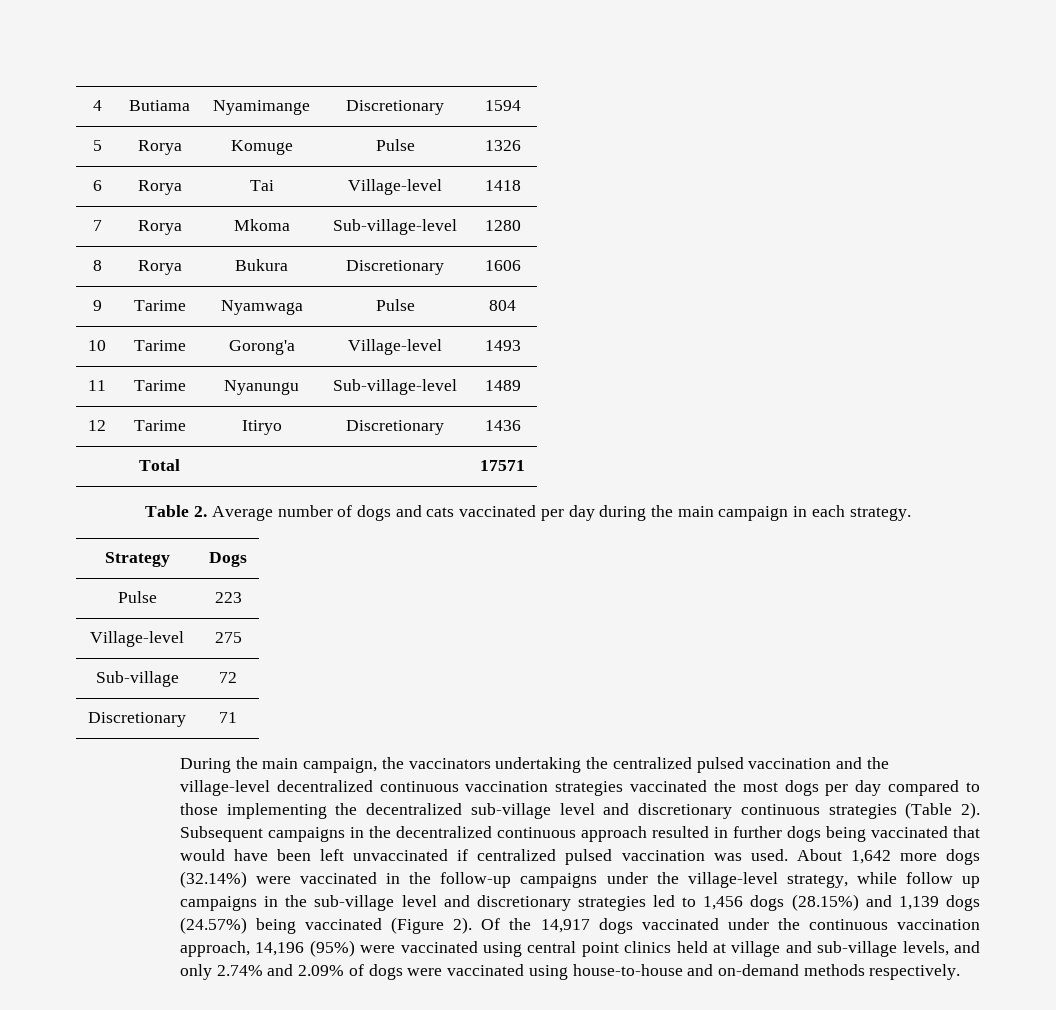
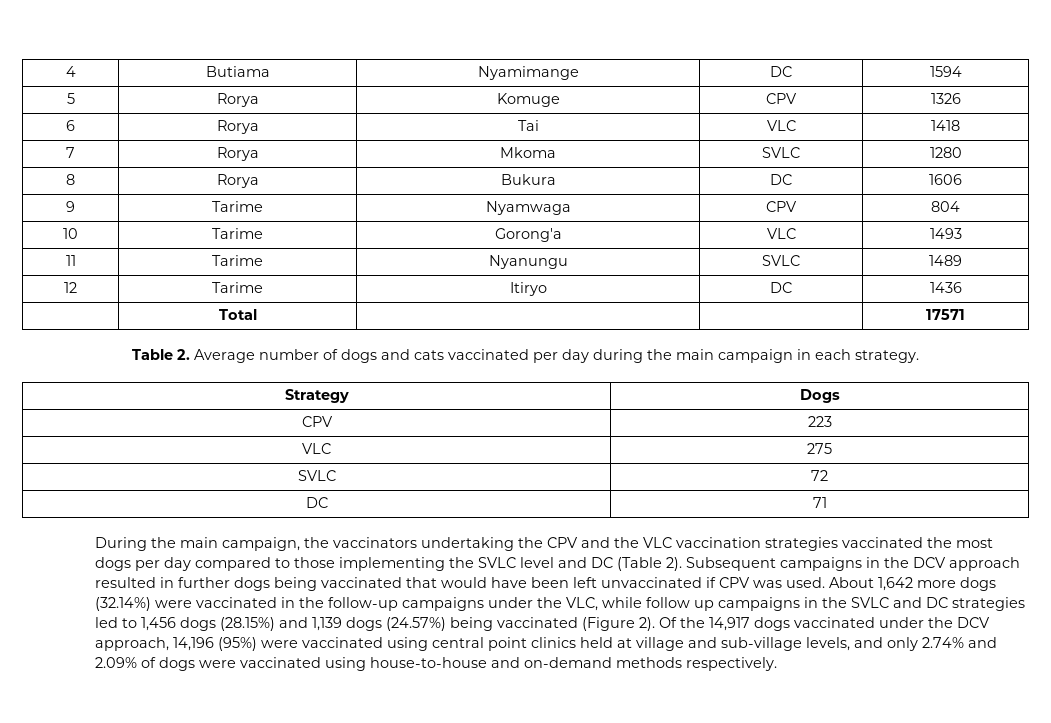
[346,100,444,115] Discretionary -> [770,66,792,77] DC
[375,139,415,151] Pulse -> [766,93,797,104] CPV
[348,179,442,195] Village-level -> [766,120,796,131] VLC
[333,219,457,235] Sub-village-level -> [762,147,800,158] SVLC
[346,260,444,275] Discretionary -> [770,174,792,185] DC
[375,299,415,311] Pulse -> [766,201,797,212] CPV
[348,339,442,355] Village-level -> [766,228,796,239] VLC
[333,379,457,395] Sub-village-level -> [762,255,800,266] SVLC
[346,420,444,435] Discretionary -> [770,282,792,293] DC
[117,591,157,603] Pulse -> [301,416,333,427] CPV
[90,631,184,647] Village-level -> [302,443,331,454] VLC
[95,671,179,687] Sub-village -> [297,470,336,481] SVLC
[88,712,186,727] Discretionary -> [305,497,328,508] DC
[612,757,889,773] [179,780,459,796] centralized pulsed vaccination and the village-level decentralized continuous -> [546,537,672,548] CPV and the VLC
[366,803,897,819] decentralized sub-village level and discretionary continuous strategies -> [477,557,613,568] SVLC level and DC
[395,826,576,838] decentralized continuous -> [912,557,946,568] DCV
[477,849,705,865] centralized pulsed vaccination -> [718,577,750,588] CPV
[687,872,848,888] village-level strategy, -> [565,597,598,611] VLC,
[314,895,571,911] sub-village level and discretionary -> [850,597,948,608] SVLC and DC
[808,919,980,930] continuous vaccination -> [956,617,990,628] DCV

